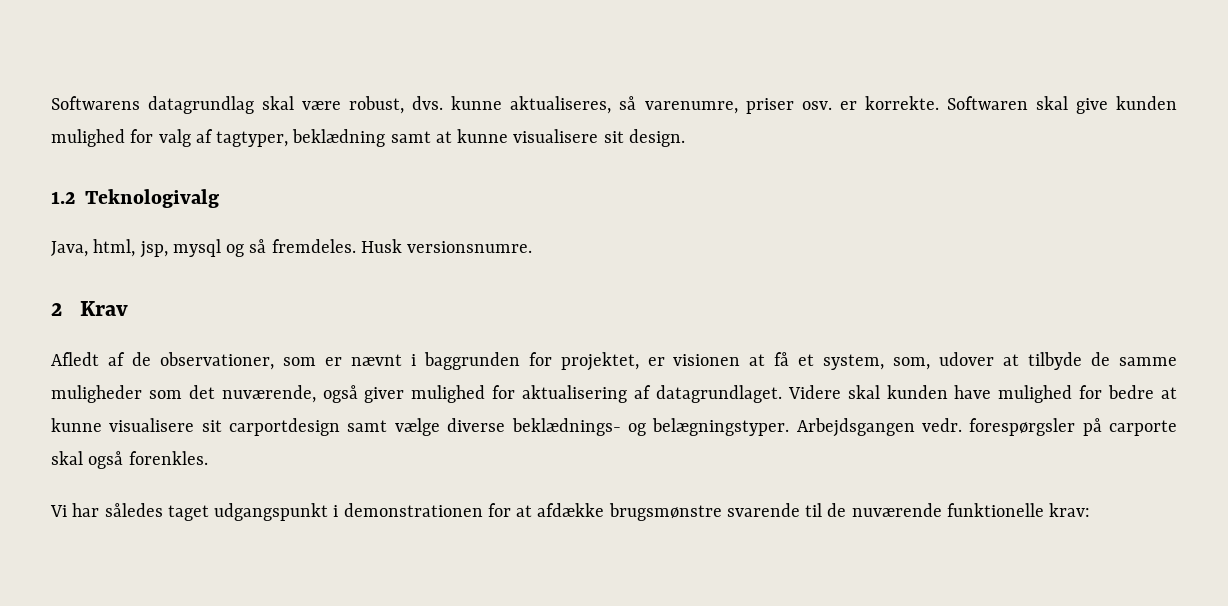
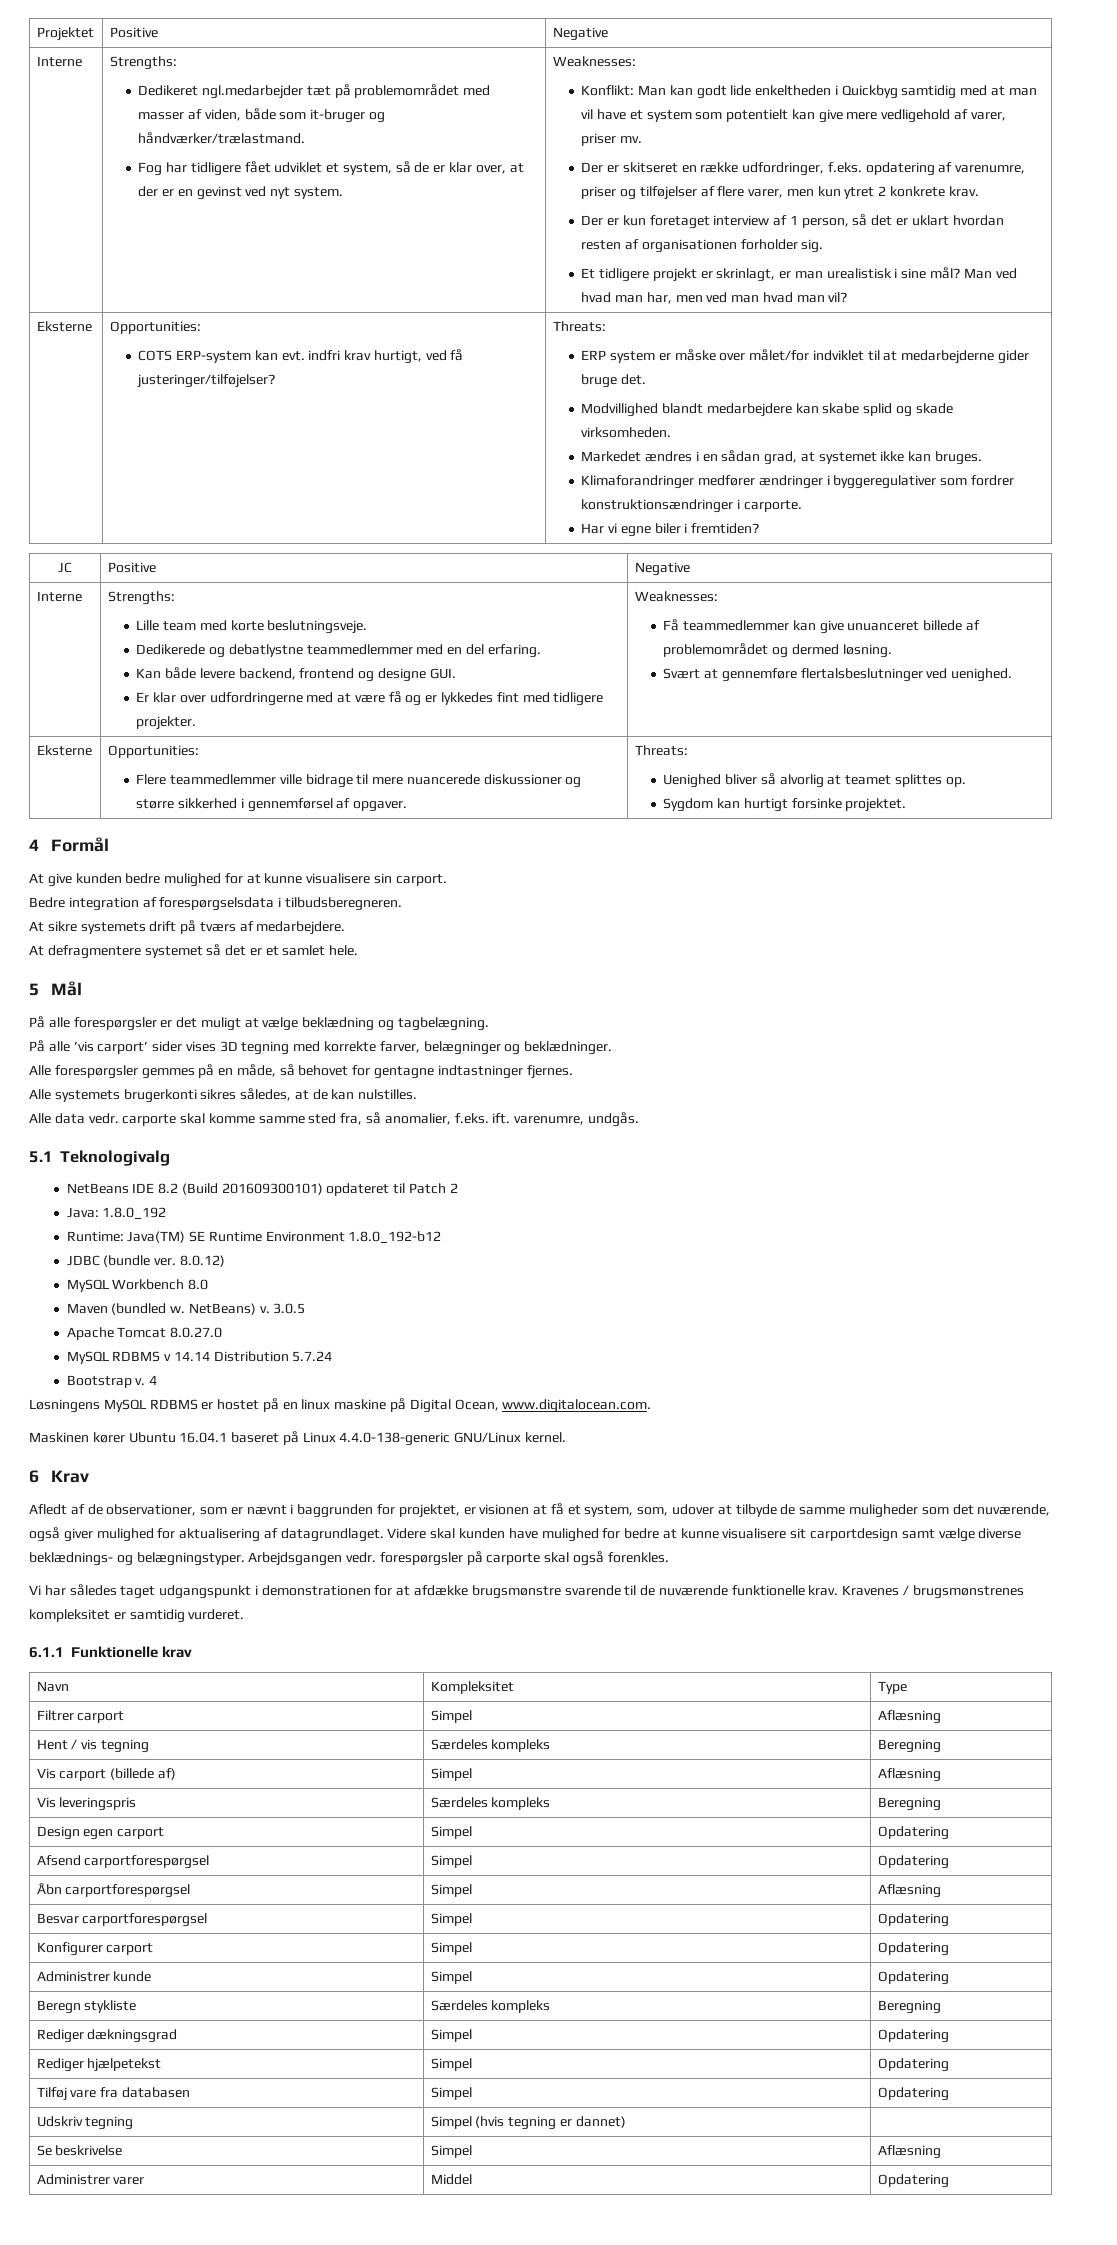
[51,96,1068,114] Softwarens datagrundlag skal være robust, dvs. kunne aktualiseres, så varenumre, priser osv. er korrekte. Softwaren skal -> [36,27,94,41] [109,27,158,38] [552,27,608,41] [36,56,82,67] [109,56,177,70] [138,84,491,99] [138,108,385,123] [138,132,306,144] [138,161,524,176] [138,186,343,200] [552,56,636,67] [581,85,1037,99] [581,109,1006,123] [581,133,642,146] [581,162,1026,176] [581,186,979,200] [581,214,1004,229] [581,239,824,253] [581,267,1017,282] [581,292,848,304] [36,321,92,332] [109,321,201,334] [138,349,464,364] [137,374,276,388] [552,321,606,332] [581,349,1030,364] [581,374,646,388] [581,403,953,417] [581,427,672,438] [581,450,983,465] [581,475,1014,489] [581,499,802,513] [581,523,760,537] [58,562,72,573] [107,562,156,573] [634,562,690,576] [36,591,82,602] [107,591,175,605] [136,620,368,634] [136,644,541,658] [136,667,456,682] [136,691,604,706] [136,716,197,730] [634,591,718,602] [663,619,980,634] [663,643,892,658] [663,668,1013,682] [36,745,92,756] [107,745,199,758] [136,774,582,788] [136,798,408,812] [634,745,688,756] [663,773,966,788] [663,798,907,812] [29,837,110,852] [29,873,44,884] Projektet | Positive | Negative // Interne | Strengths: // Dedikeret ngl.medarbejder tæt på problemområdet med masser af viden, både som it-bruger og håndværker/trælastmand. // Fog har tidligere fået udviklet et system, så de er klar over, at der er en gevinst ved nyt system. | Weaknesses: // Konflikt: Man kan godt lide enkeltheden i Quickbyg samtidig med at man vil have et system som potentielt kan give mere vedligehold af varer, priser mv. // Der er skitseret en række udfordringer, f.eks. opdatering af varenumre, priser og tilføjelser af flere varer, men kun ytret 2 konkrete krav. // Der er kun foretaget interview af 1 person, så det er uklart hvordan resten af organisationen forholder sig. // Et tidligere projekt er skrinlagt, er man urealistisk i sine mål? Man ved hvad man har, men ved man hvad man vil? // Eksterne | Opportunities: // COTS ERP-system kan evt. indfri krav hurtigt, ved få justeringer/tilføjelser? | Threats: // ERP system er måske over målet/for indviklet til at medarbejderne gider bruge det. // Modvillighed blandt medarbejdere kan skabe splid og skade virksomheden. // Markedet ændres i en sådan grad, at systemet ikke kan bruges. // Klimaforandringer medfører ændringer i byggeregulativer som fordrer konstruktionsændringer i carporte. // Har vi egne biler i fremtiden? // JC | Positive | Negative // Interne | Strengths: // Lille team med korte beslutningsveje. // Dedikerede og debatlystne teammedlemmer med en del erfaring. // Kan både levere backend, frontend og designe GUI. // Er klar over udfordringerne med at være få og er lykkedes fint med tidligere projekter. | Weaknesses: // Få teammedlemmer kan give unuanceret billede af problemområdet og dermed løsning. // Svært at gennemføre flertalsbeslutninger ved uenighed. // Eksterne | Opportunities: // Flere teammedlemmer ville bidrage til mere nuancerede diskussioner og større sikkerhed i gennemførsel af opgaver. | Threats: // Uenighed bliver så alvorlig at teamet splittes op. // Sygdom kan hurtigt forsinke projektet. // 4 Formål // At
[51,129,685,147] [51,189,219,208] [51,239,533,258] [51,303,62,316] mulighed for valg af tagtyper, beklædning samt at kunne visualisere sit design. // 1.2 Teknologivalg // Java, html, jsp, mysql og så fremdeles. Husk versionsnumre. // 2 -> [125,873,447,887] [29,897,402,911] [29,920,346,935] [29,944,359,959] [29,981,83,996] [29,1016,489,1031] [29,1040,613,1055] [29,1064,573,1079] [29,1088,418,1103] [29,1112,639,1127] [29,1150,170,1166] [66,1183,458,1196] [66,1207,167,1219] [66,1231,442,1243] [66,1255,225,1267] [66,1279,209,1292] [66,1303,306,1315] [66,1327,223,1340] [66,1351,333,1364] [66,1375,158,1388] [29,1398,652,1413] [29,1431,567,1446] [29,1470,39,1483] bedre mulighed for at kunne visualisere sin carport. // Bedre integration af forespørgselsdata i tilbudsberegneren. // At sikre systemets drift på tværs af medarbejdere. // At defragmentere systemet så det er et samlet hele. // 5 Mål // På alle forespørgsler er det muligt at vælge beklædning og tagbelægning. // På alle ’vis carport’ sider vises 3D tegning med korrekte farver, belægninger og beklædninger. // Alle forespørgsler gemmes på en måde, så behovet for gentagne indtastninger fjernes. // Alle systemets brugerkonti sikres således, at de kan nulstilles. // Alle data vedr. carporte skal komme samme sted fra, så anomalier, f.eks. ift. varenumre, undgås. // 5.1 Teknologivalg // NetBeans IDE 8.2 (Build 201609300101) opdateret til Patch 2 // Java: 1.8.0_192 // Runtime: Java(TM) SE Runtime Environment 1.8.0_192-b12 // JDBC (bundle ver. 8.0.12) // MySQL Workbench 8.0 // Maven (bundled w. NetBeans) v. 3.0.5 // Apache Tomcat 8.0.27.0 // MySQL RDBMS v 14.14 Distribution 5.7.24 // Bootstrap v. 4 // Løsningens MySQL RDBMS er hostet på en linux maskine på Digital Ocean, www.digitalocean.com. // Maskinen kører Ubuntu 16.04.1 baseret på Linux 4.4.0-138-generic GNU/Linux kernel. // 6
[1049,503,1091,517] krav: -> [808,1585,1024,1599] [29,1609,245,1623] [29,1646,193,1658] [36,1681,69,1692] [430,1681,514,1694] [877,1681,907,1694] [36,1710,125,1723] [430,1710,472,1723] [877,1710,941,1724] [36,1739,149,1753] [430,1739,551,1752] [877,1739,941,1753] [36,1768,176,1781] [430,1768,472,1781] [877,1768,941,1782] [36,1797,137,1811] [430,1797,551,1810] [877,1797,941,1811] [36,1826,165,1840] [430,1826,472,1839] [877,1826,949,1840] [36,1855,210,1869] [430,1855,472,1868] [877,1855,949,1869] [36,1883,191,1898] [430,1884,472,1897] [877,1884,941,1898] [36,1913,208,1927] [430,1913,472,1926] [877,1913,949,1927] [36,1942,154,1956] [430,1942,472,1955] [877,1942,949,1956] [36,1971,152,1982] [430,1971,472,1984] [877,1971,949,1985] [36,2000,137,2014] [430,2000,551,2013] [877,2000,941,2014] [36,2029,178,2043] [430,2029,472,2042] [877,2029,949,2043] [36,2058,162,2072] [430,2058,472,2071] [877,2058,949,2072] [36,2087,190,2101] [430,2087,472,2100] [877,2087,949,2101] [36,2116,134,2130] [430,2116,626,2130] [36,2145,123,2156] [430,2145,472,2158] [877,2145,941,2159] [36,2174,145,2185] [430,2174,472,2185] [877,2174,949,2188] krav. Kravenes / brugsmønstrenes kompleksitet er samtidig vurderet. // 6.1.1 Funktionelle krav // Navn | Kompleksitet | Type // Filtrer carport | Simpel | Aflæsning // Hent / vis tegning | Særdeles kompleks | Beregning // Vis carport (billede af) | Simpel | Aflæsning // Vis leveringspris | Særdeles kompleks | Beregning // Design egen carport | Simpel | Opdatering // Afsend carportforespørgsel | Simpel | Opdatering // Åbn carportforespørgsel | Simpel | Aflæsning // Besvar carportforespørgsel | Simpel | Opdatering // Konfigurer carport | Simpel | Opdatering // Administrer kunde | Simpel | Opdatering // Beregn stykliste | Særdeles kompleks | Beregning // Rediger dækningsgrad | Simpel | Opdatering // Rediger hjælpetekst | Simpel | Opdatering // Tilføj vare fra databasen | Simpel | Opdatering // Udskriv tegning | Simpel (hvis tegning er dannet) | // Se beskrivelse | Simpel | Aflæsning // Administrer varer | Middel | Opdatering

